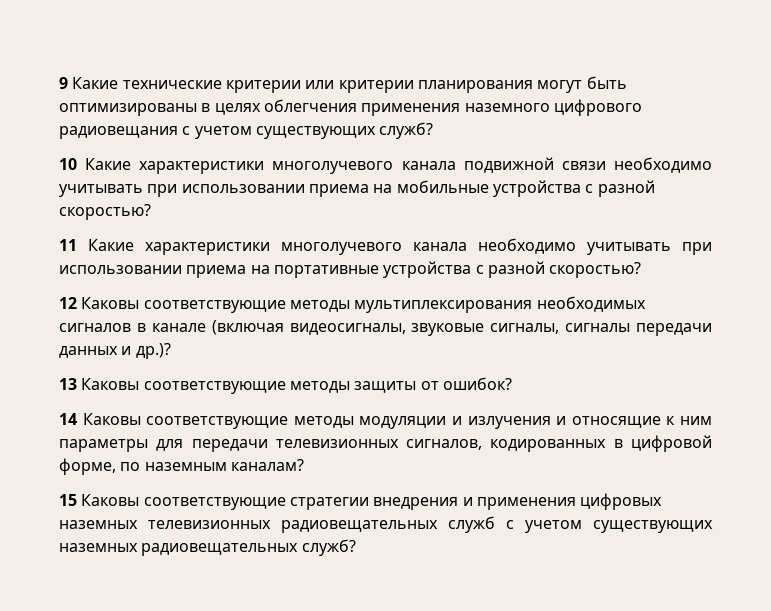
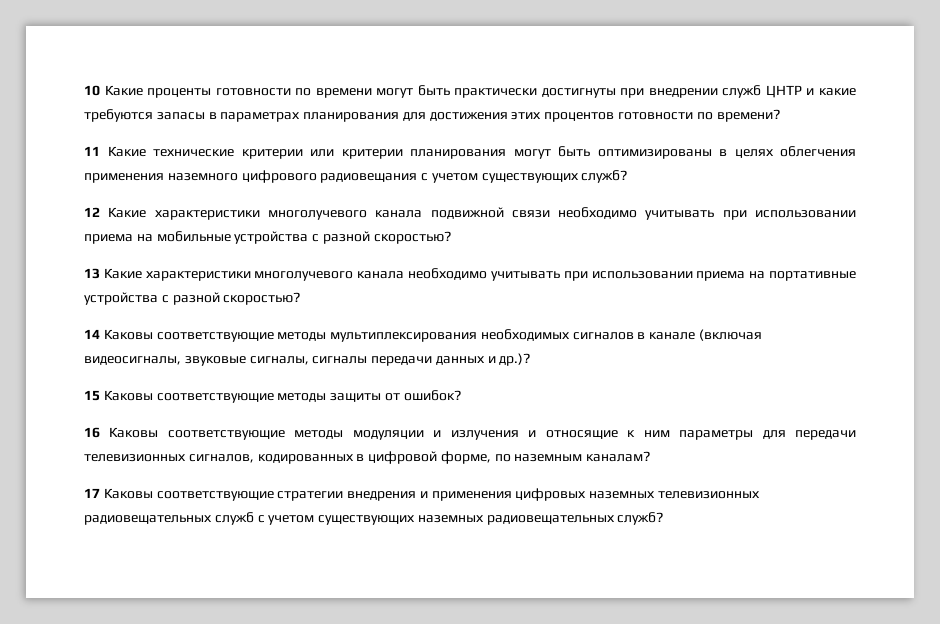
[59,77,68,89] 9 -> [84,85,856,98] [84,109,780,122] [84,146,100,156] 10 Какие проценты готовности по времени могут быть практически достигнуты при внедрении служб ЦНТР и какие требуются запасы в параметрах планирования для достижения этих процентов готовности по времени? // 11
[59,158,77,170] 10 -> [84,207,100,217] 12
[59,239,77,251] 11 -> [84,268,100,279] 13
[59,297,77,309] 12 -> [84,329,100,339] 14
[59,378,77,390] 13 -> [84,390,100,401] 15
[59,413,77,425] 14 -> [84,427,100,438] 16
[59,494,77,506] 15 -> [84,488,100,498] 17

